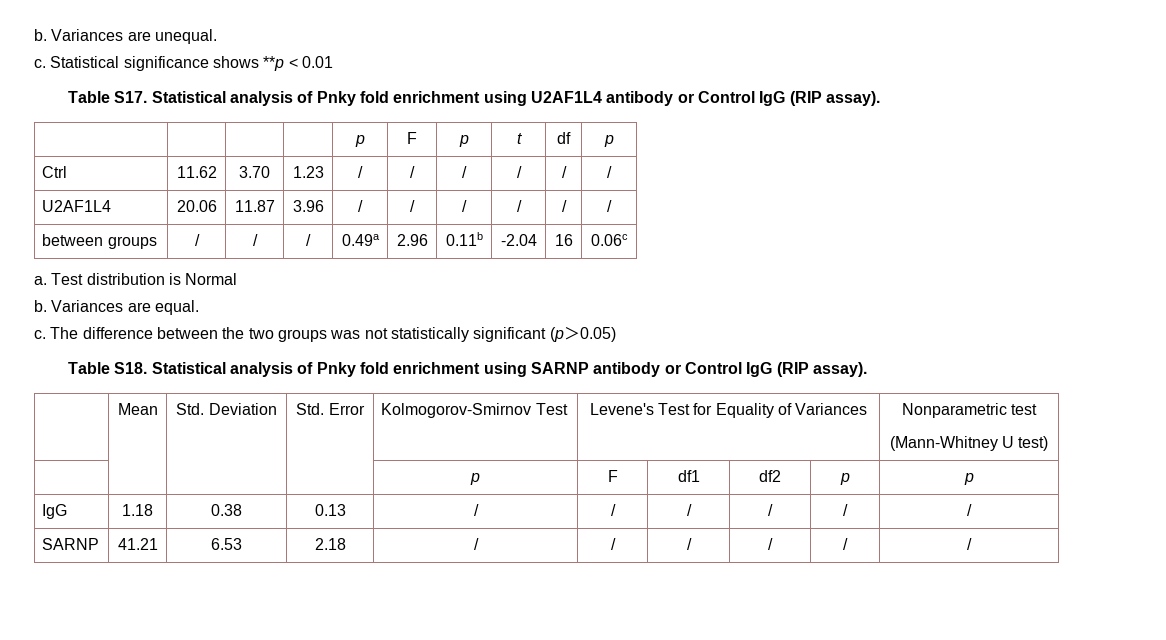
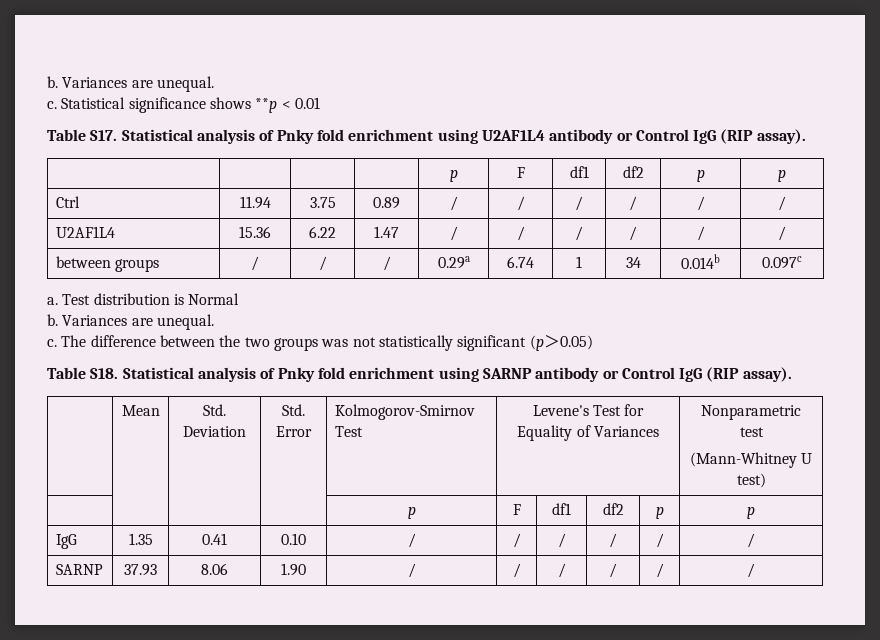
[458,135,469,147] [516,133,522,144] [557,132,571,144] | p | t | df -> [569,166,589,178] [622,166,644,178] [696,170,705,182] | df1 | df2 | p
[176,166,217,178] [239,166,270,178] [292,166,324,178] 11.62 | 3.70 | 1.23 -> [239,196,271,209] [309,197,336,208] [373,197,400,209] 11.94 | 3.75 | 0.89
[176,200,217,212] [234,200,275,212] [292,200,324,212] 20.06 | 11.87 | 3.96 -> [239,226,271,238] [309,226,336,238] [374,226,399,238] 15.36 | 6.22 | 1.47
[341,234,380,246] [396,234,428,246] [445,232,483,246] [500,234,537,246] [554,234,573,246] [590,234,628,246] 0.49a | 2.96 | 0.11b | -2.04 | 16 | 0.06c -> [437,256,470,269] [507,256,534,268] [576,256,582,268] [625,257,641,268] [681,254,720,269] [762,256,802,269] 0.29a | 6.74 | 1 | 34 | 0.014b | 0.097c
[154,300,199,315] equal. -> [156,314,214,330] unequal.
[122,504,153,516] [211,504,242,516] [314,504,346,516] 1.18 | 0.38 | 0.13 -> [128,533,153,545] [201,533,227,545] [281,533,306,545] 1.35 | 0.41 | 0.10
[117,538,158,550] [211,538,242,550] [314,538,346,550] 41.21 | 6.53 | 2.18 -> [124,564,157,576] [200,563,228,575] [281,563,306,576] 37.93 | 8.06 | 1.90

